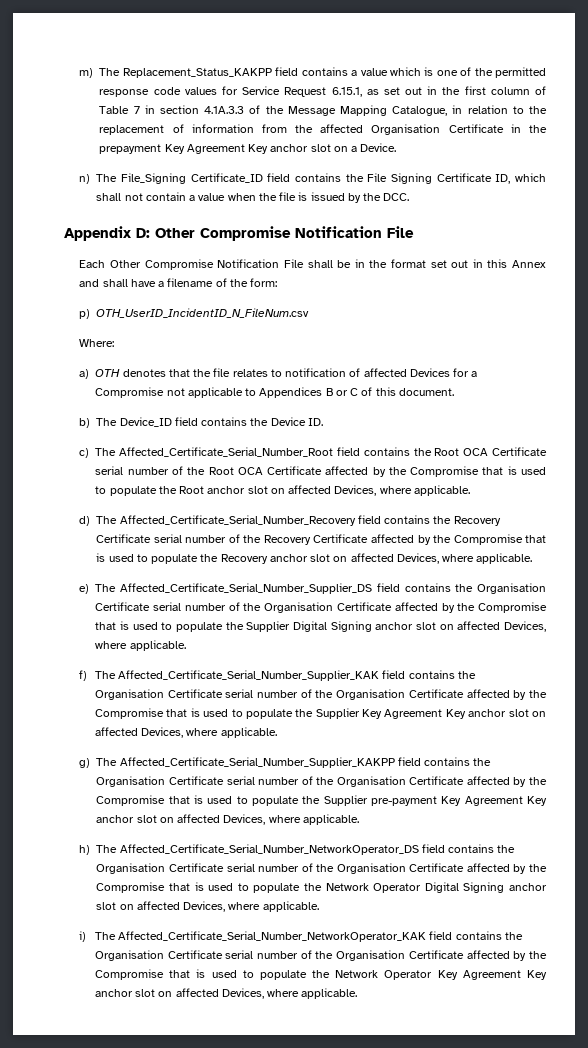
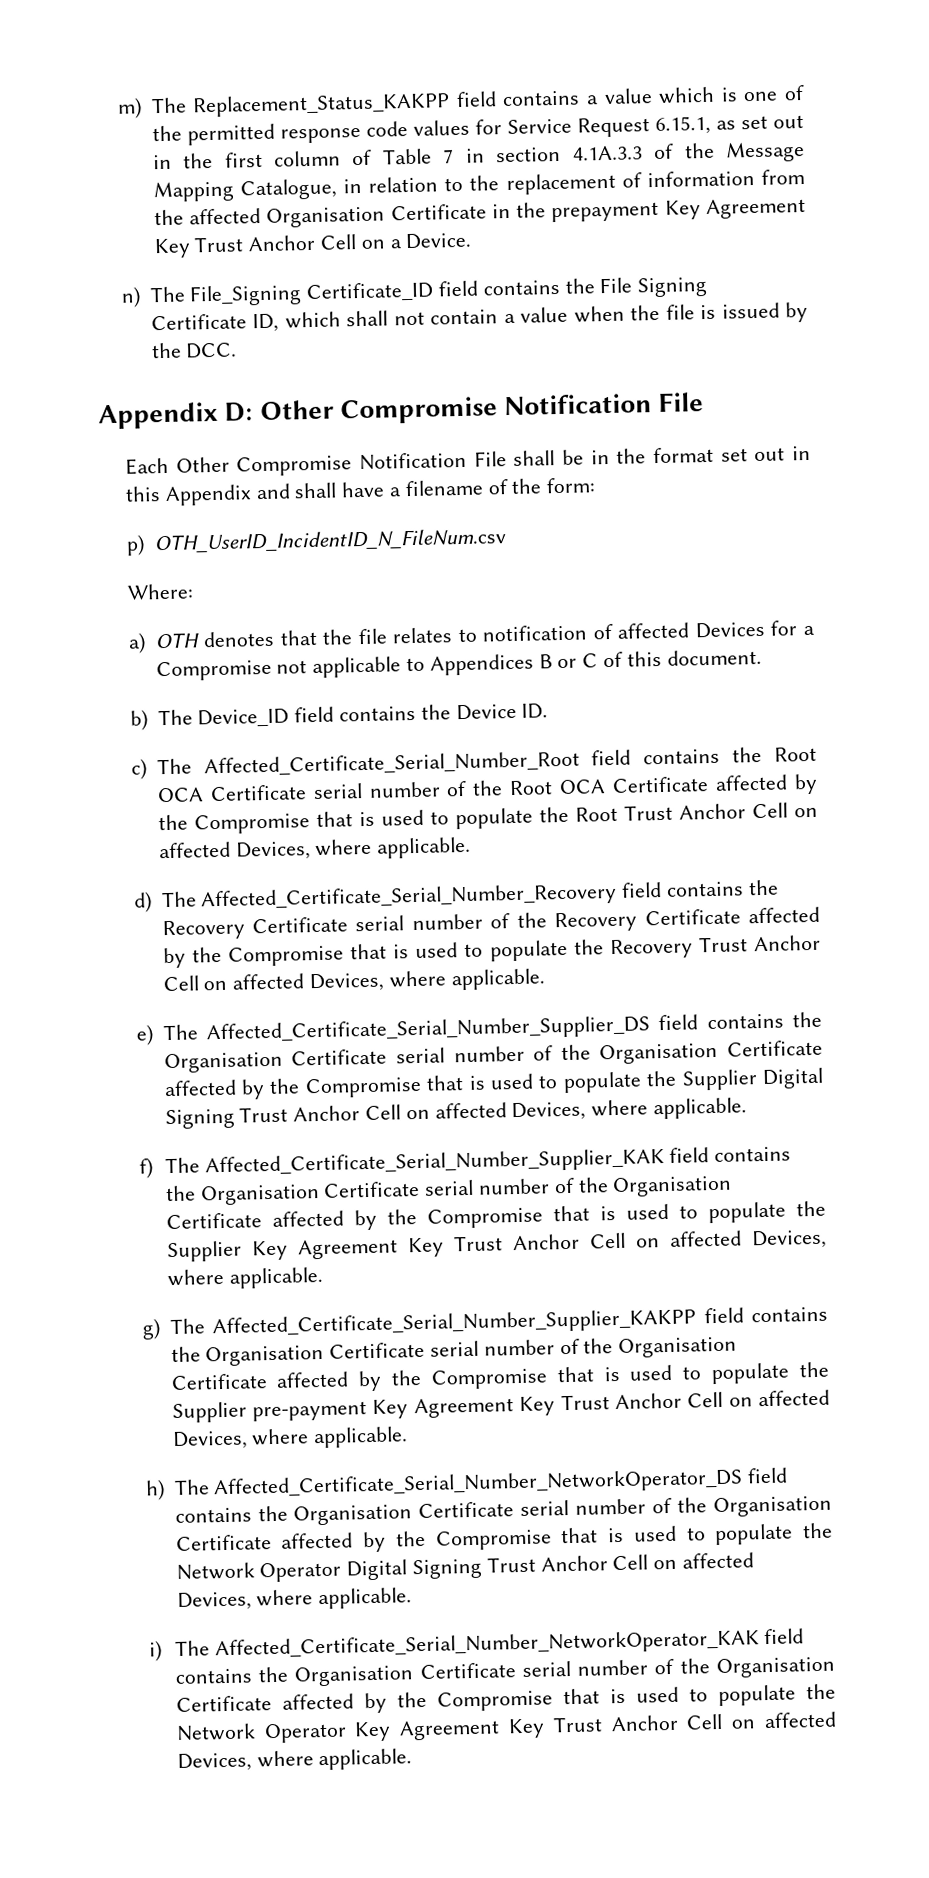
[270,144,331,152] anchor slot -> [194,234,358,253] Trust Anchor Cell
[511,260,546,268] Annex -> [164,484,252,506] Appendix
[207,486,268,494] anchor slot -> [623,802,788,821] Trust Anchor Cell
[269,554,331,562] anchor slot -> [698,934,822,953] [162,975,199,992] Trust Anchor Cell
[375,622,437,630] anchor slot -> [239,1104,402,1123] Trust Anchor Cell
[468,709,529,717] anchor slot -> [453,1232,626,1252] Trust Anchor Cell
[96,815,157,823] anchor slot -> [560,1391,724,1411] Trust Anchor Cell
[509,883,547,891] [96,902,117,910] anchor slot -> [486,1554,649,1573] Trust Anchor Cell
[94,989,156,997] anchor slot -> [552,1713,724,1733] Trust Anchor Cell

